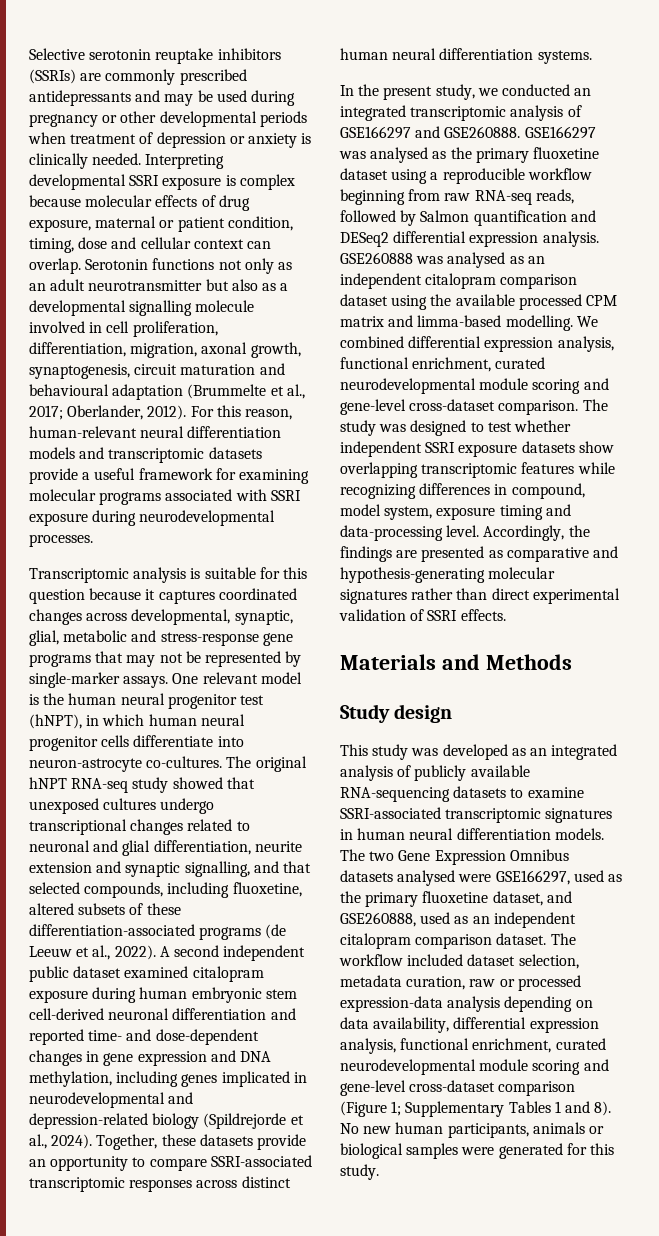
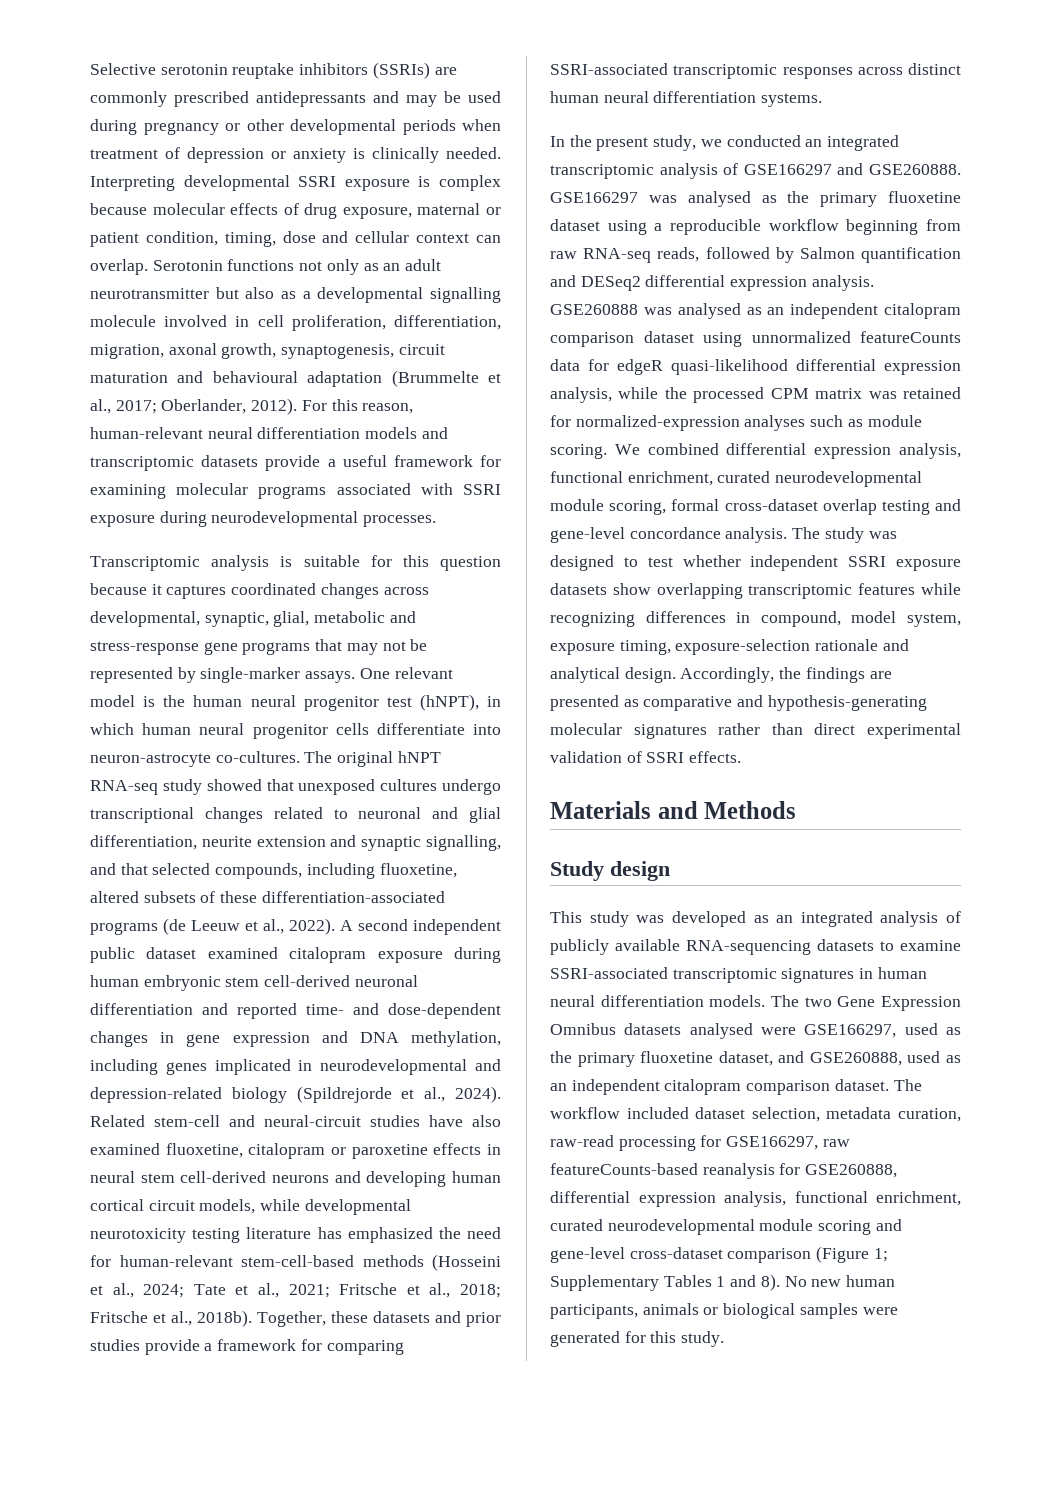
[96,1134,306,1150] [29,1156,207,1171] Together, these datasets provide an opportunity to compare -> [90,1115,501,1127] [90,1143,502,1159] [90,1171,501,1187] [90,1199,411,1215] [90,1227,501,1243] [90,1254,501,1271] [90,1283,502,1298] [90,1310,501,1327] [90,1339,404,1355] Related stem-cell and neural-circuit studies have also examined fluoxetine, citalopram or paroxetine effects in neural stem cell-derived neurons and developing human cortical circuit models, while developmental neurotoxicity testing literature has emphasized the need for human-relevant stem-cell-based methods (Hosseini et al., 2024; Tate et al., 2021; Fritsche et al., 2018; Fritsche et al., 2018b). Together, these datasets and prior studies provide a framework for comparing
[430,294,617,310] [340,315,573,331] the available processed CPM matrix and limma-based modelling. -> [751,331,961,343] [550,359,961,375] [550,387,961,403] [550,415,922,431] [550,444,607,459] unnormalized featureCounts data for edgeR quasi-likelihood differential expression analysis, while the processed CPM matrix was retained for normalized-expression analyses such as module scoring.
[532,378,609,394] [340,399,579,415] scoring and gene-level cross-dataset comparison. -> [609,499,961,515] [550,527,788,543] scoring, formal cross-dataset overlap testing and gene-level concordance analysis.
[499,504,571,520] [340,525,480,541] timing and data-processing level. -> [619,639,909,655] [550,667,676,683] timing, exposure-selection rationale and analytical design.
[469,975,581,991] [340,996,593,1012] [340,1017,450,1033] raw or processed expression-data analysis depending on data availability, -> [550,1135,850,1151] [550,1163,898,1179] raw-read processing for GSE166297, raw featureCounts-based reanalysis for GSE260888,

